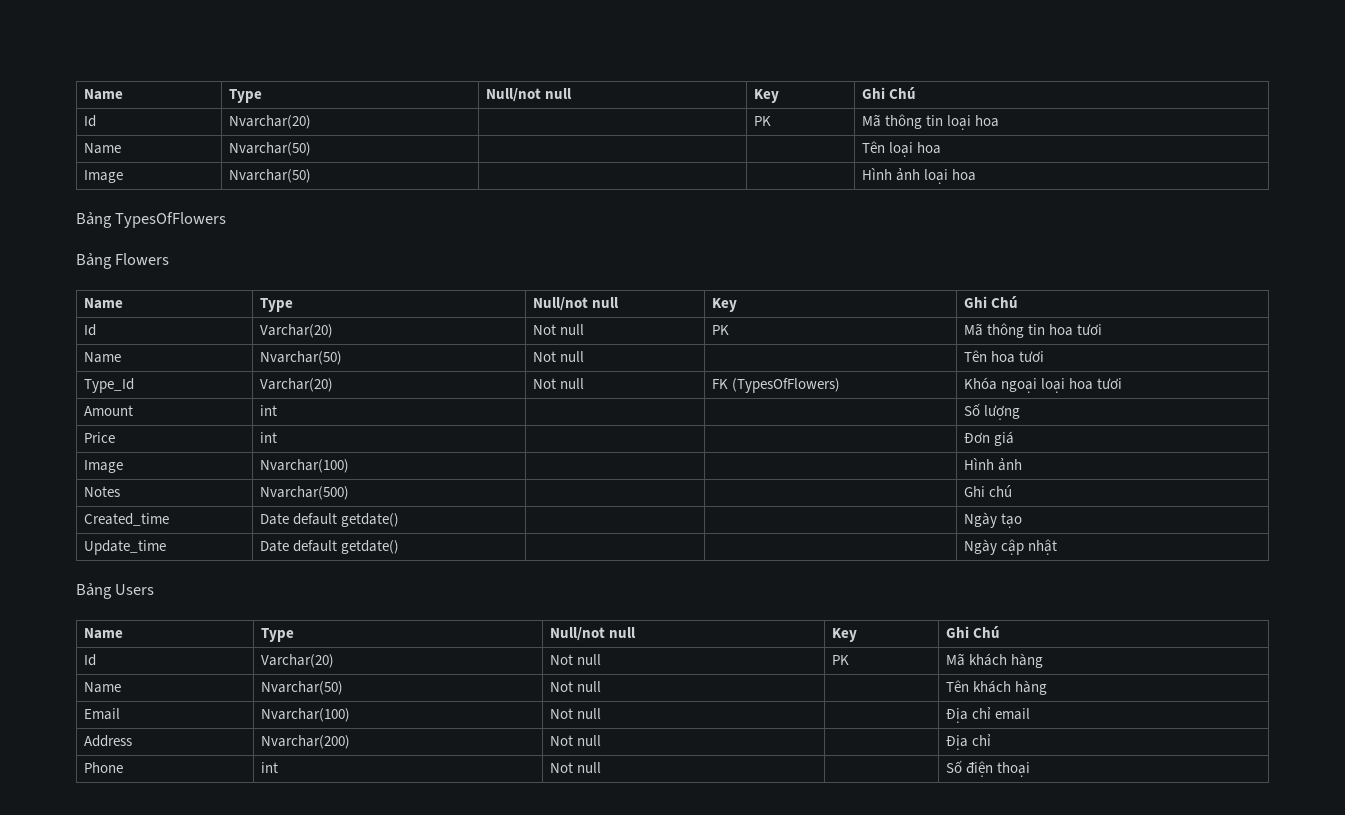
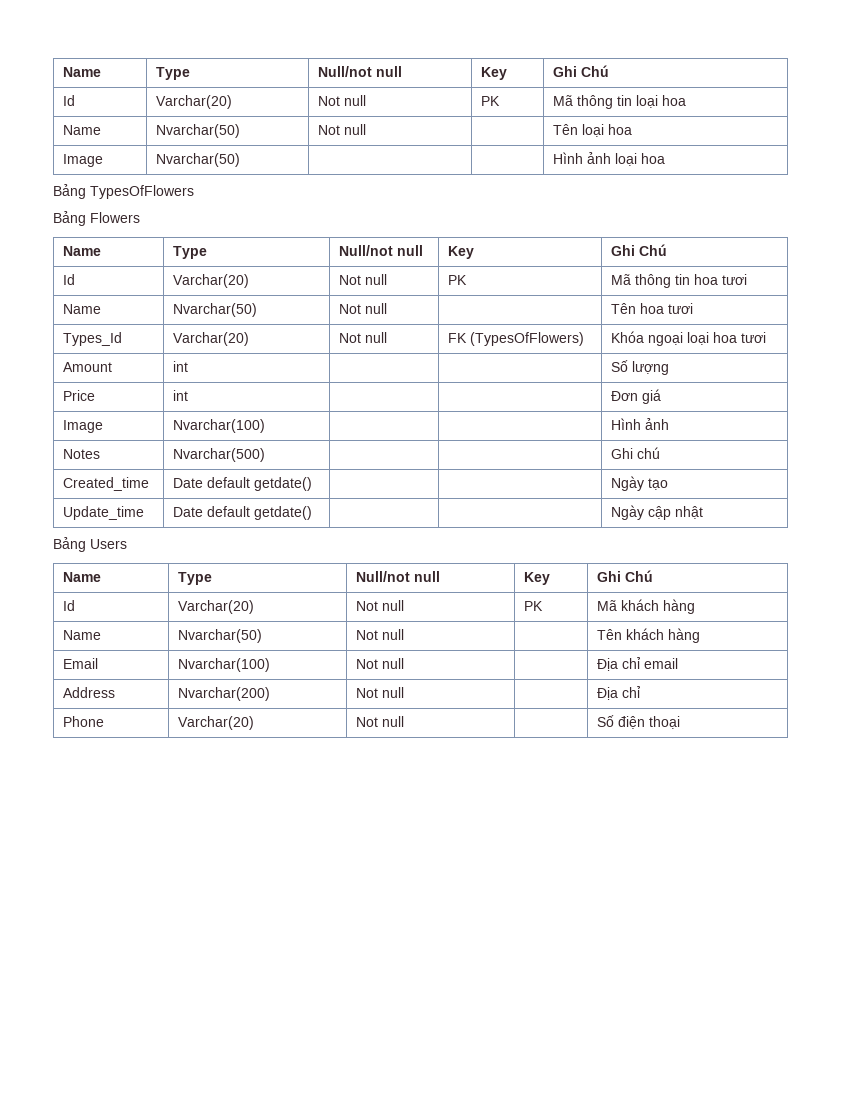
[83,89,123,100] [228,89,262,103] [485,88,572,102] [753,89,779,103] [861,87,916,99] [83,115,96,127] [228,115,311,129] Name | Type | Null/not null | Key | Ghi Chú // Id | Nvarchar(20) | -> [62,67,101,77] [155,67,190,80] [317,66,402,77] [480,67,507,80] [552,65,609,77] [62,95,75,106] [155,95,232,109] [317,95,366,106] Name | Type | Null/not null | Key | Ghi Chú // Id | Varchar(20) | Not null
(311, 149) none -> [317,124,366,135] Not null
[83,378,134,393] Type_Id -> [62,332,122,346] Types_Id
[260,762,278,773] int -> [177,716,254,730] Varchar(20)

